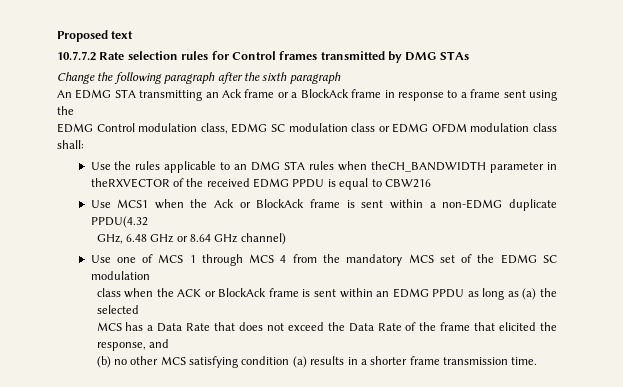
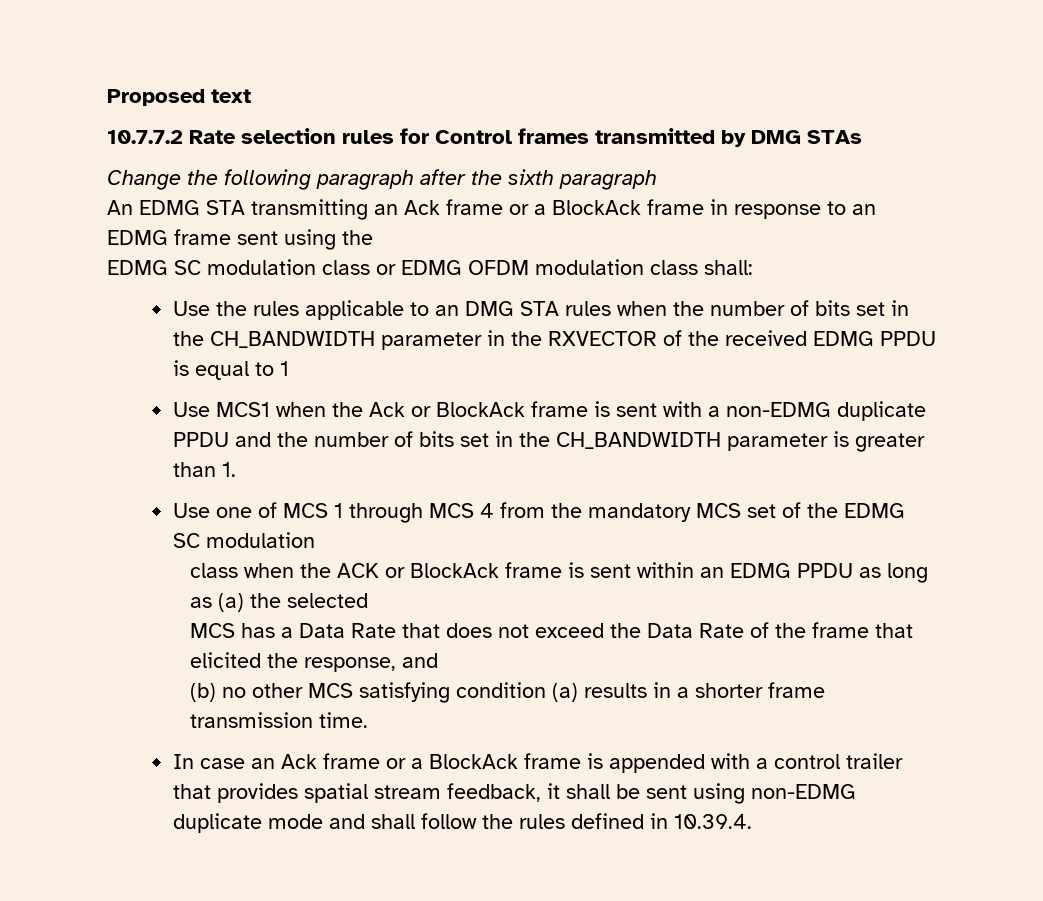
[460,92,467,98] a -> [852,204,876,215] [107,230,168,245] an EDMG
[96,123,268,134] Control modulation class, EDMG -> (168, 267) none
[371,161,557,173] [90,178,170,188] theCH_BANDWIDTH parameter in theRXVECTOR -> [672,300,909,316] [172,330,657,350] the number of bits set in the CH_BANDWIDTH parameter in the RXVECTOR
[384,179,431,188] CBW216 -> [279,361,289,376] 1
[390,199,424,209] within -> [662,401,702,417] with
[90,216,148,228] [96,233,286,245] PPDU(4.32 // GHz, 6.48 GHz or 8.64 GHz channel) -> [172,431,925,452] [172,462,236,477] PPDU and the number of bits set in the CH_BANDWIDTH parameter is greater than 1.
(538, 361) none -> [172,753,903,773] [172,783,856,804] [172,813,752,833] // In case an Ack frame or a BlockAck frame is appended with a control trailer that provides spatial stream feedback, it shall be sent using non-EDMG duplicate mode and shall follow the rules defined in 10.39.4.

